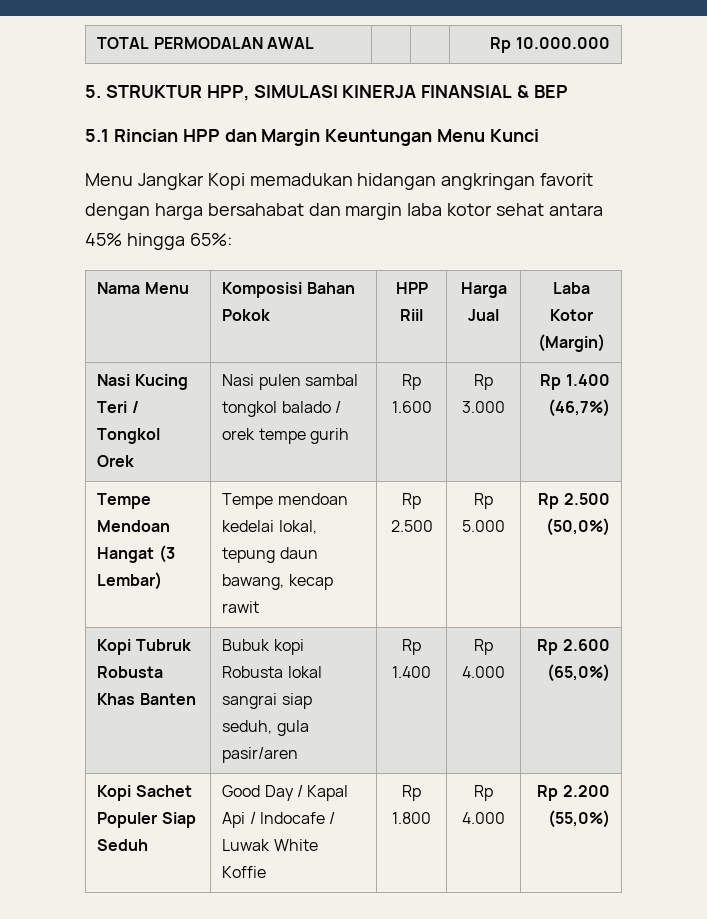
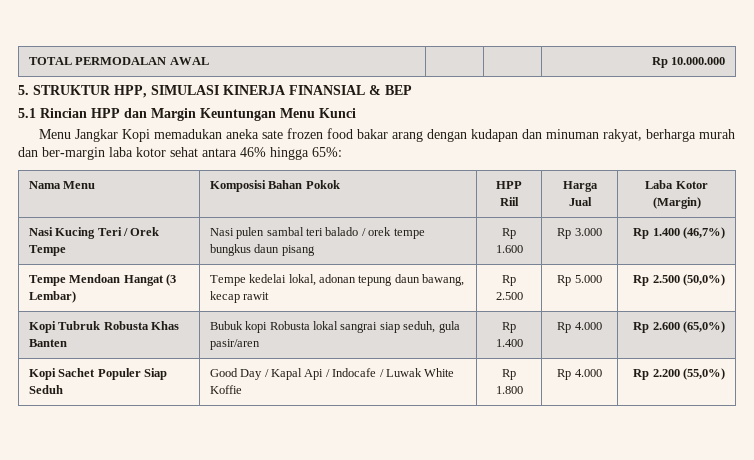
[357,173,594,190] [85,203,403,220] hidangan angkringan favorit dengan harga bersahabat dan margin -> [226,128,736,142] [18,147,105,160] aneka sate frozen food bakar arang dengan kudapan dan minuman rakyat, berharga murah dan ber-margin
[85,233,122,246] 45% -> [240,147,266,157] 46%
[97,428,161,444] Tongkol -> (129, 232) none
(135, 461) none -> [28,245,66,256] Tempe
[222,401,278,417] tongkol -> [306,228,324,236] teri
[309,428,349,444] gurih -> [209,244,315,256] bungkus daun pisang
[277,493,348,505] mendoan -> (246, 280) none
(317, 527) none -> [319,274,357,283] adonan

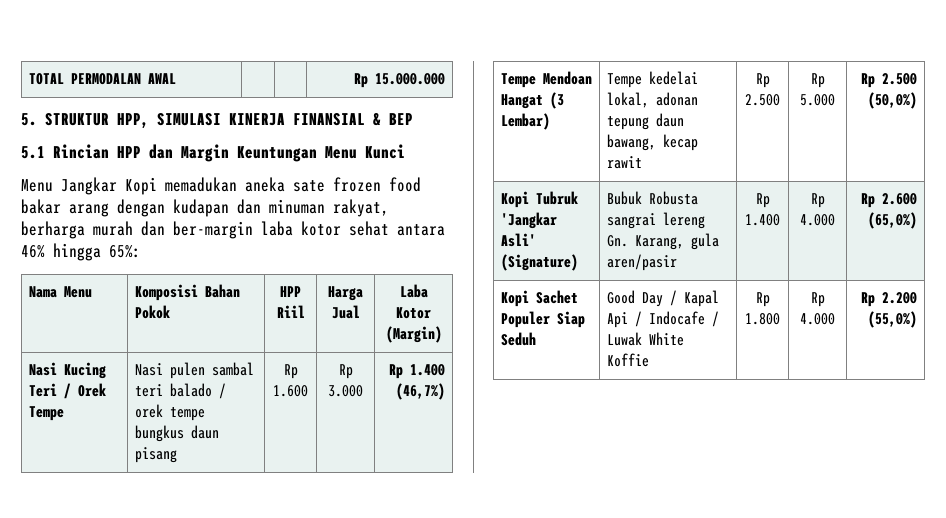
[671,57,726,65] 10.000.000 -> [375,73,446,85] 15.000.000
[103,321,180,330] [28,339,67,347] [209,321,460,333] [209,339,260,350] Robusta Khas Banten | Bubuk kopi Robusta lokal sangrai siap seduh, gula pasir/aren -> [500,212,557,229] [500,233,536,247] [500,254,578,271] [606,191,698,205] [606,212,705,229] [606,233,719,250] [606,254,677,271] 'Jangkar Asli' (Signature) | Bubuk Robusta sangrai lereng Gn. Karang, gula aren/pasir

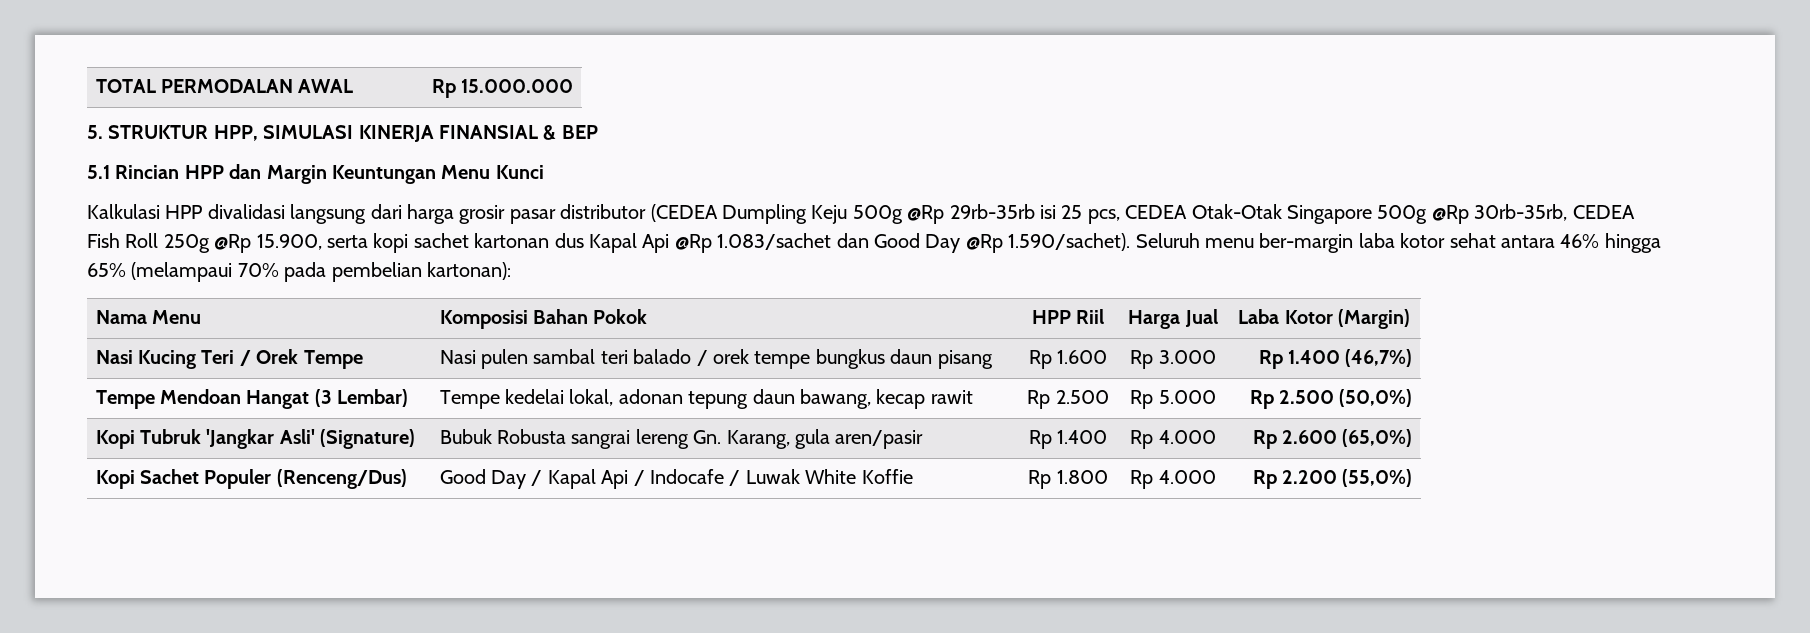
[21,177,421,195] [21,199,389,217] [21,221,165,239] Menu Jangkar Kopi memadukan aneka sate frozen food bakar arang dengan kudapan dan minuman rakyat, berharga murah dan -> [87,204,1635,224] [87,233,1254,253] Kalkulasi HPP divalidasi langsung dari harga grosir pasar distributor (CEDEA Dumpling Keju 500g @Rp 29rb-35rb isi 25 pcs, CEDEA Otak-Otak Singapore 500g @Rp 30rb-35rb, CEDEA Fish Roll 250g @Rp 15.900, serta kopi sachet kartonan dus Kapal Api @Rp 1.083/sachet dan Good Day @Rp 1.590/sachet). Seluruh menu
[109,245,141,258] 65%: -> [87,262,511,282] 65% (melampaui 70% pada pembelian kartonan):
[556,311,585,328] [500,332,536,346] Siap Seduh -> [276,469,407,489] (Renceng/Dus)

